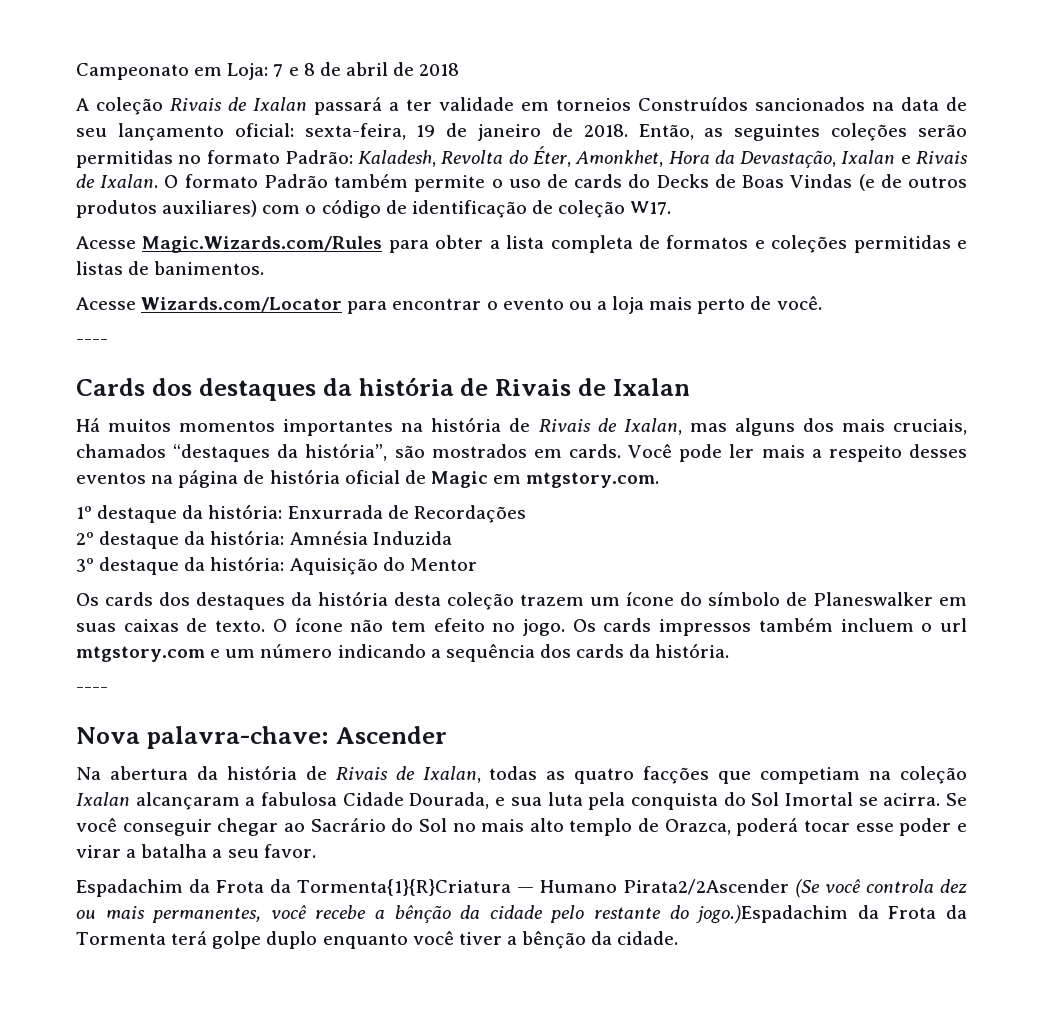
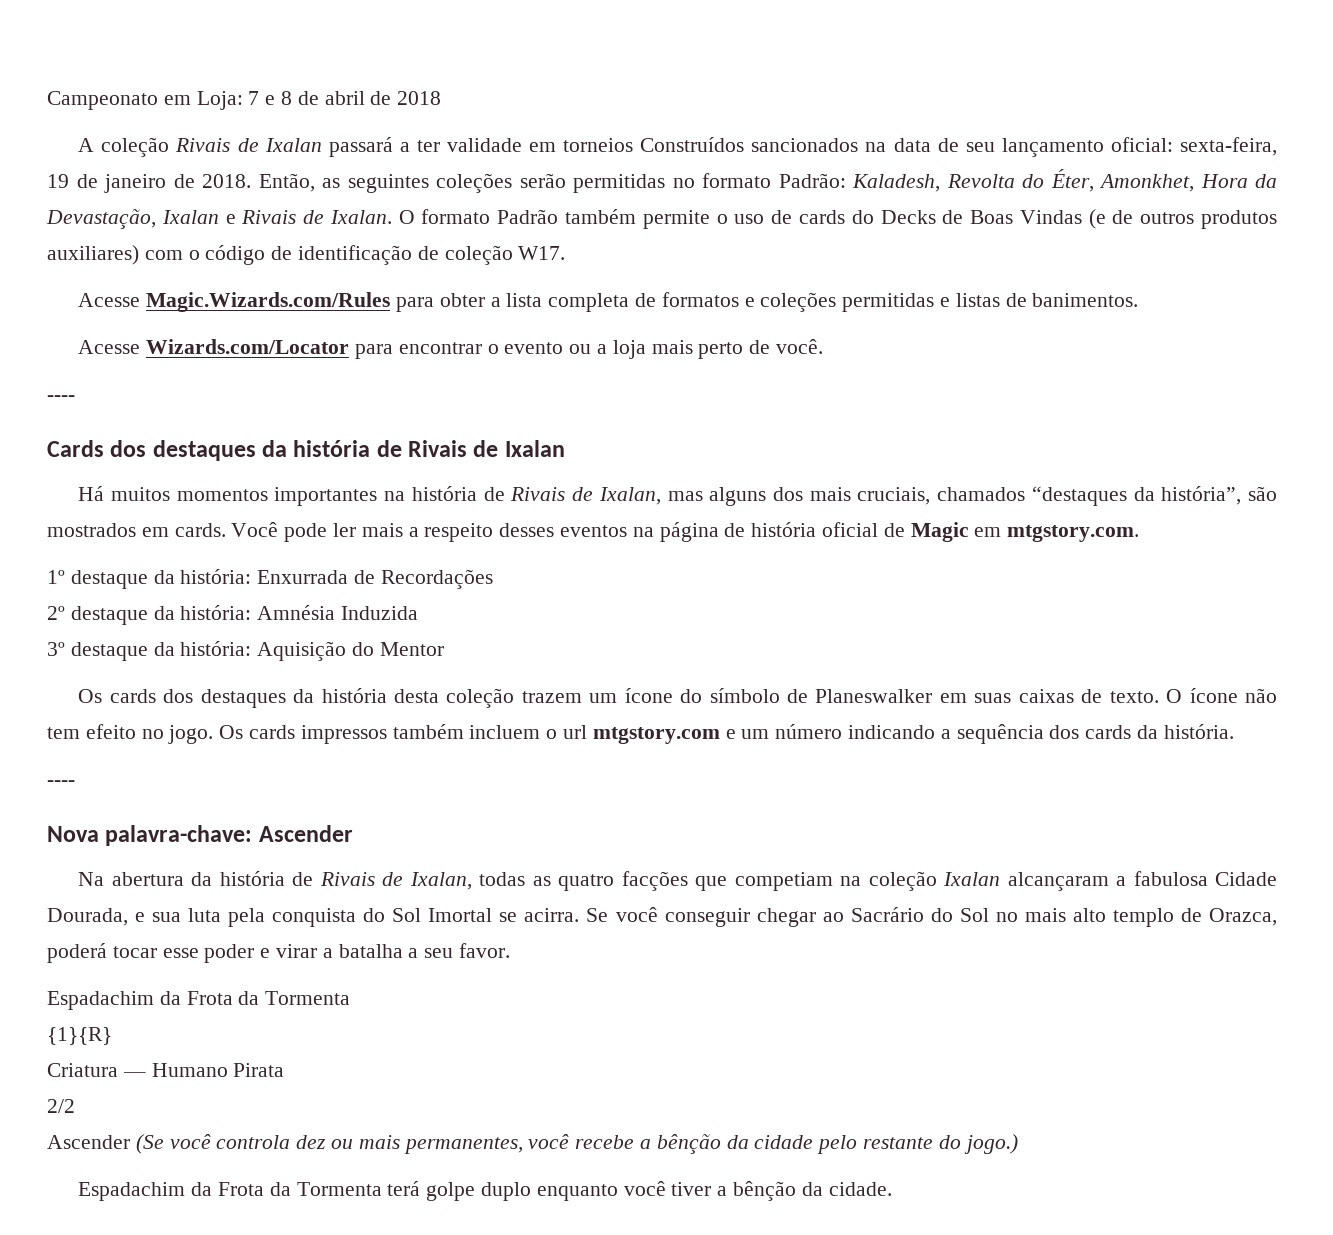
[297,879,789,896] Tormenta{1}{R}Criatura — Humano Pirata2/2Ascender -> [265,991,351,1005] [47,1027,112,1045] [47,1063,285,1077] [47,1099,75,1113] [47,1135,130,1149] Tormenta // {1}{R} // Criatura — Humano Pirata // 2/2 // Ascender
[696,905,849,924] jogo.)Espadachim -> [963,1134,1018,1154] [78,1182,186,1201] jogo.) // Espadachim

